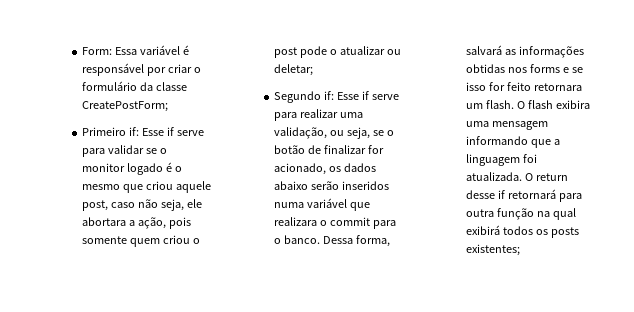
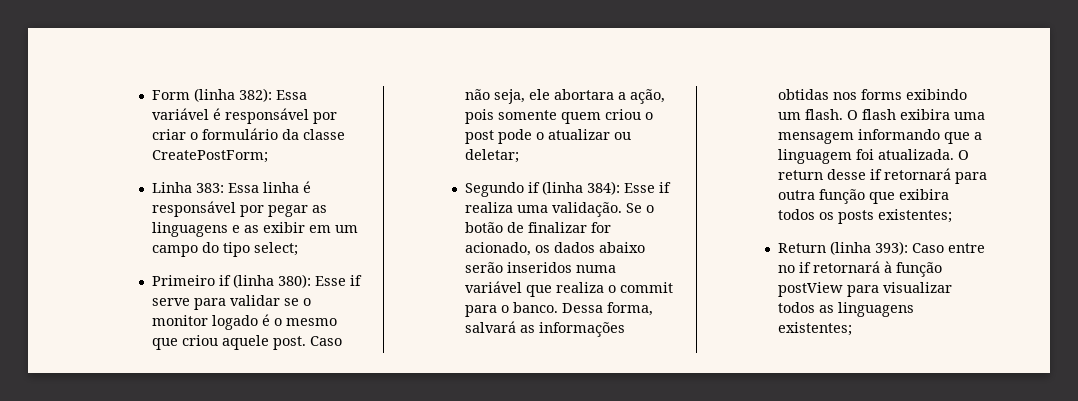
[82,47,113,55] Form: -> [152,88,273,102] Form (linha 382):
[82,127,140,136] Primeiro if: -> [152,181,312,193] [152,201,328,217] [152,222,359,237] [152,242,299,257] [152,274,312,288] Linha 383: Essa linha é responsável por pegar as linguagens e as exibir em um campo do tipo select; // Primeiro if (linha 380):
[82,200,136,211] post, caso -> [273,336,343,350] post. Caso
[324,91,400,100] [274,109,364,121] [274,127,385,139] if: Esse if serve para realizar uma validação, ou seja, se -> [528,181,672,195] [465,202,643,217] if (linha 384): Esse if realiza uma validação. Se
[274,217,318,226] realizara -> [556,282,605,293] realiza
[563,67,584,73] [466,82,583,91] e se isso for feito retornara -> [906,89,968,100] exibindo
[537,208,577,220] [466,225,501,235] na qual exibirá -> [869,189,950,204] que exibira
(521, 250) none -> [778,241,986,255] [778,261,943,277] [778,282,953,297] [778,302,915,317] [778,322,853,336] // Return (linha 393): Caso entre no if retornará à função postView para visualizar todos as linguagens existentes;

